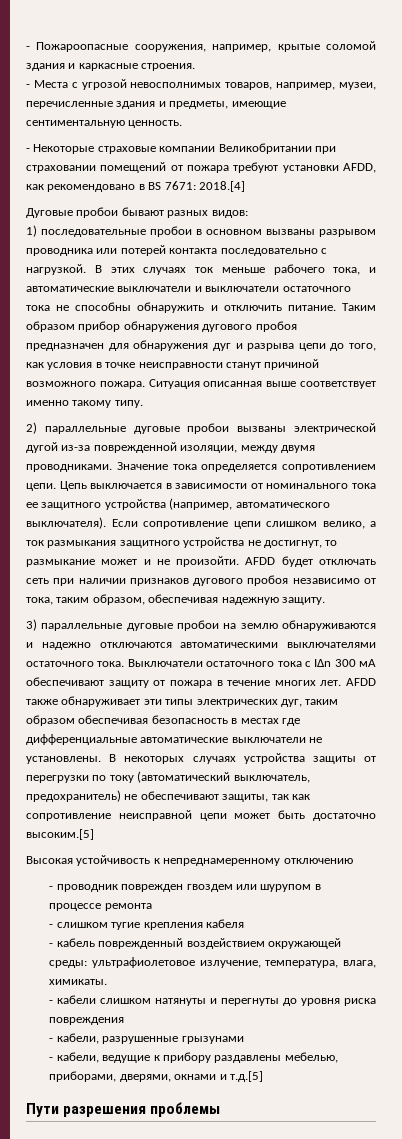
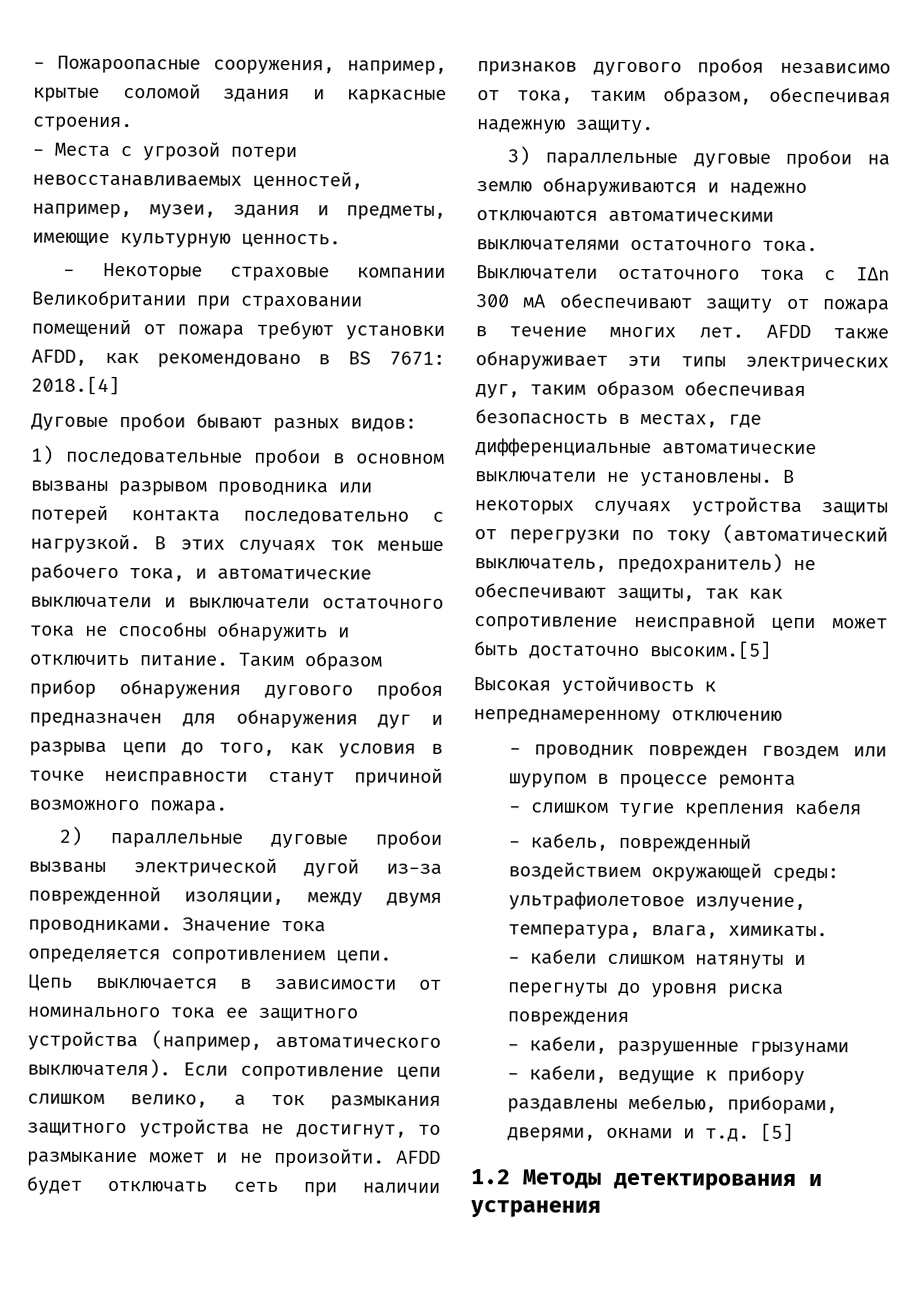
[130,82,273,90] невосполнимых товаров, -> [230,146,297,162] [32,170,363,190] потери невосстанавливаемых ценностей,
[26,101,113,109] перечисленные -> (216, 211) none
[26,120,125,128] сентиментальную -> [120,233,231,248] культурную
[148,379,377,389] [26,400,143,408] Ситуация описанная выше соответствует именно такому типу. -> (228, 807) none
[240,718,279,724] местах -> [640,414,718,428] местах,
[56,938,95,947] кабель -> [529,833,608,851] кабель,
[229,1071,263,1082] [26,1102,221,1117] т.д.[5] // Пути разрешения проблемы -> [704,1122,794,1142] [470,1169,822,1191] [470,1200,601,1218] т.д. [5] // 1.2 Методы детектирования и устранения

